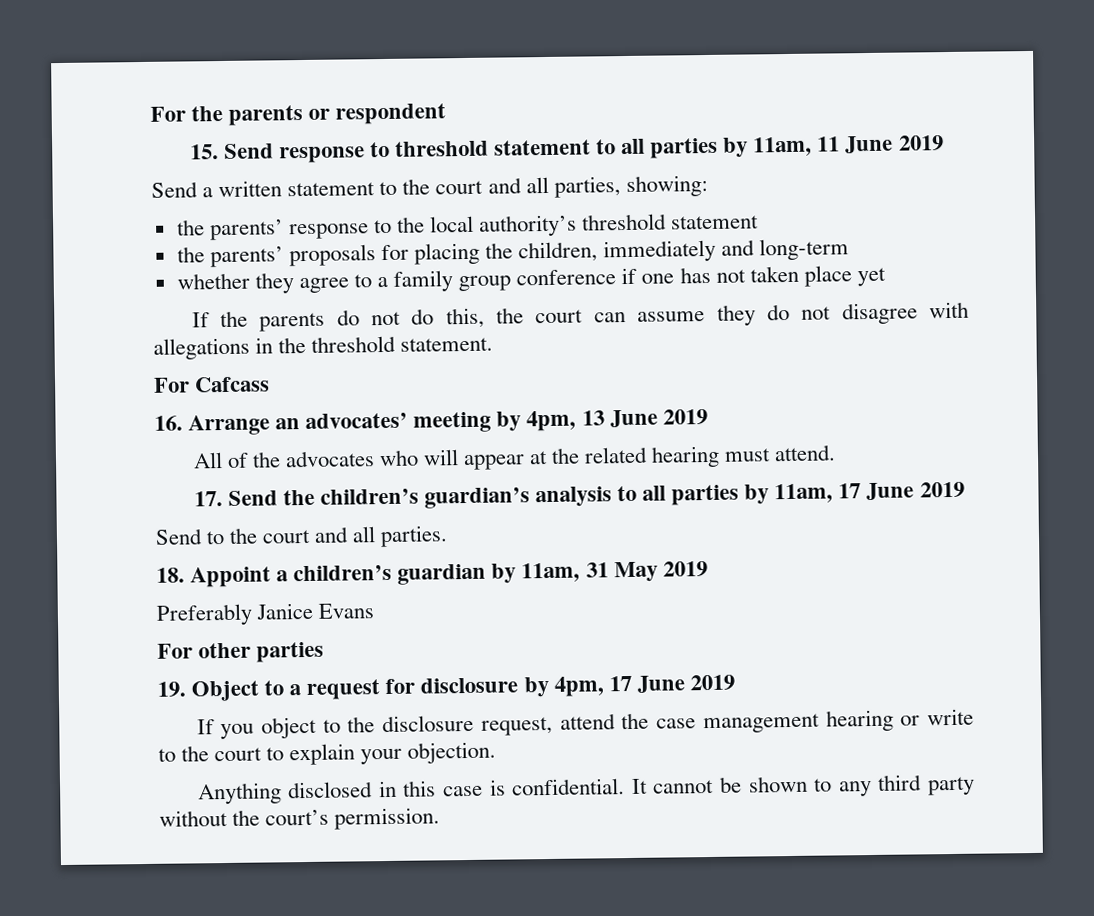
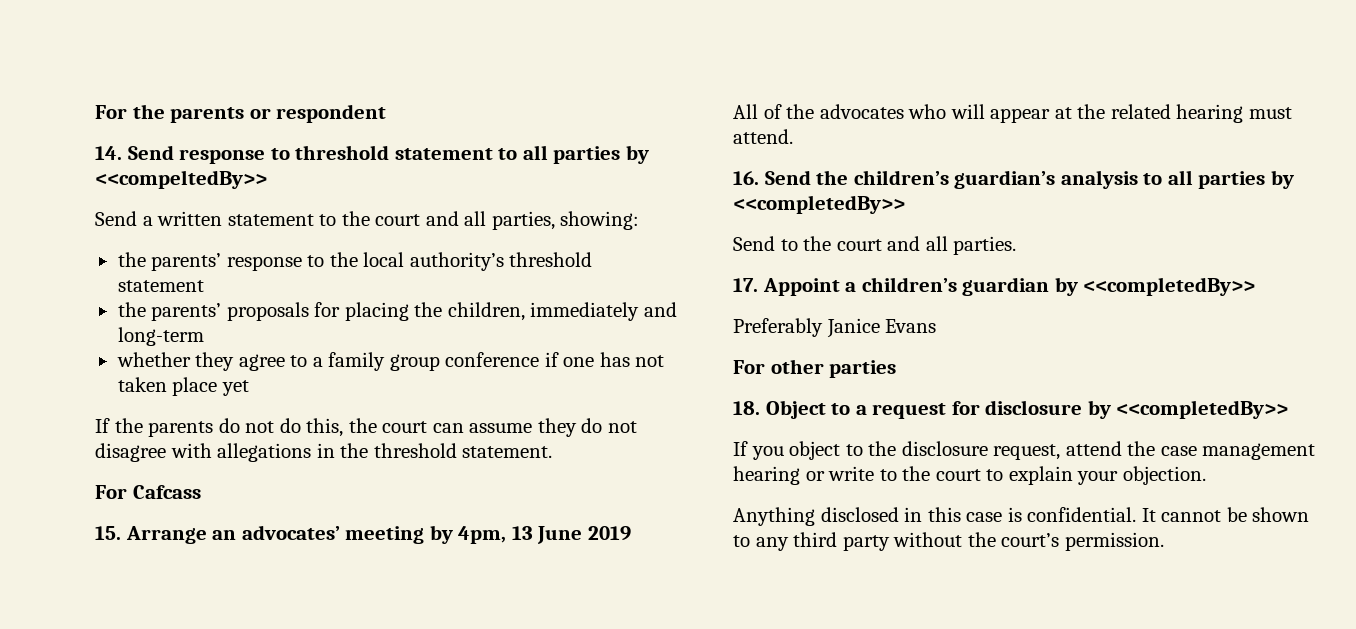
[189,144,219,160] 15. -> [95,146,122,160] 14.
[753,135,944,157] 11am, 11 June 2019 -> [95,170,267,189] <<compeltedBy>>
[154,415,183,431] 16. -> [95,526,121,540] 15.
[193,491,223,507] 17. -> [733,171,759,185] 16.
[774,481,965,504] 11am, 17 June 2019 -> [733,195,905,214] <<completedBy>>
[156,567,185,583] 18. -> [733,278,758,292] 17.
[521,561,708,583] 11am, 31 May 2019 -> [1083,277,1256,296] <<completedBy>>
[157,681,186,697] 19. -> [733,401,760,415] 18.
[553,674,735,697] 4pm, 17 June 2019 -> [1116,400,1289,419] <<completedBy>>

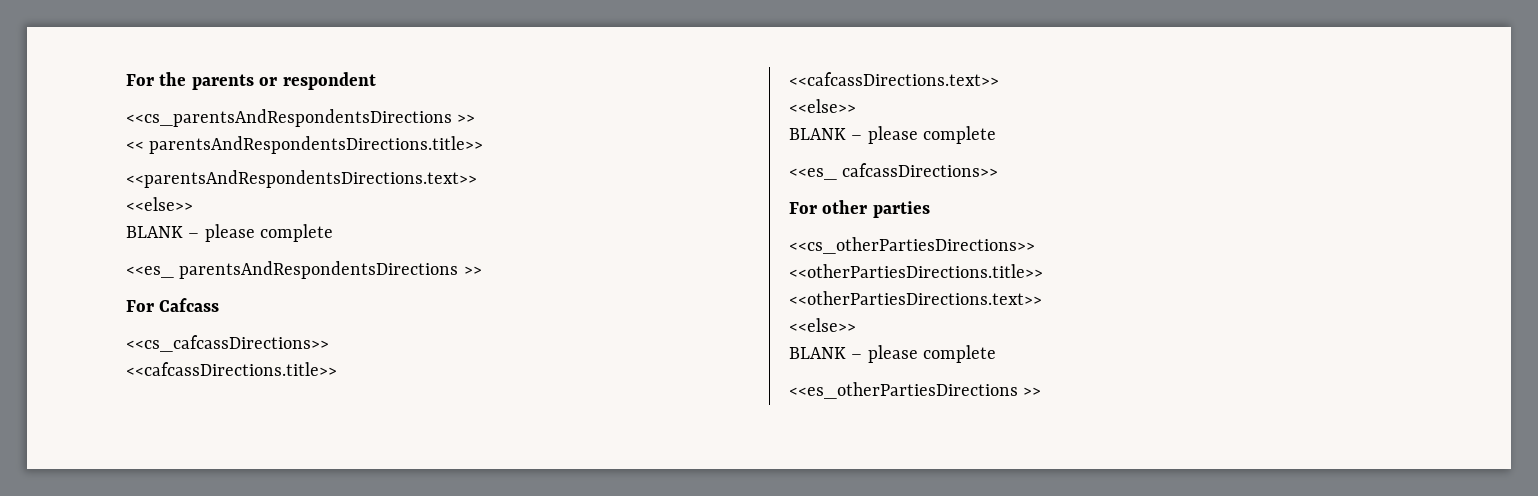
[95,145,649,164] [95,170,267,189] [95,211,640,230] [117,252,593,271] [117,280,204,292] [117,302,677,321] [117,327,204,346] [116,352,665,371] [117,377,249,396] [95,418,637,437] [95,443,553,462] [95,485,201,499] [95,525,631,544] [733,104,1292,123] [733,129,793,144] [733,170,1294,189] [733,195,905,214] [733,236,1017,255] [733,277,1256,296] [733,318,937,338] [733,359,897,378] [733,400,1289,419] [733,441,1316,460] [733,466,1206,485] [733,507,1310,526] [733,532,1164,551] 14. Send response to threshold statement to all parties by <<compeltedBy>> // Send a written statement to the court and all parties, showing: // the parents’ response to the local authority’s threshold statement // the parents’ proposals for placing the children, immediately and long-term // whether they agree to a family group conference if one has not taken place yet // If the parents do not do this, the court can assume they do not disagree with allegations in the threshold statement. // For Cafcass // 15. Arrange an advocates’ meeting by 4pm, 13 June 2019 // All of the advocates who will appear at the related hearing must attend. // 16. Send the children’s guardian’s analysis to all parties by <<completedBy>> // Send to the court and all parties. // 17. Appoint a children’s guardian by <<completedBy>> // Preferably Janice Evans // For other parties // 18. Object to a request for disclosure by <<completedBy>> // If you object to the disclosure request, attend the case management hearing or write to the court to explain your objection. // Anything disclosed in this case is confidential. It cannot be shown to any third party without the court’s permission. -> [126,109,476,127] [126,136,484,154] [126,170,477,188] [126,197,193,211] [126,224,334,242] [126,261,482,279] [126,298,220,312] [126,335,329,352] [126,362,337,376] [789,72,999,86] [789,99,856,113] [789,126,997,144] [789,163,999,180] [789,200,930,218] [789,237,1035,254] [789,264,1043,278] [789,291,1042,305] [789,318,856,332] [789,345,997,363] [789,382,1042,399] <<cs_parentsAndRespondentsDirections >> // << parentsAndRespondentsDirections.title>> // <<parentsAndRespondentsDirections.text>> // <<else>> // BLANK – please complete // <<es_ parentsAndRespondentsDirections >> // For Cafcass // <<cs_cafcassDirections>> // <<cafcassDirections.title>> // <<cafcassDirections.text>> // <<else>> // BLANK – please complete // <<es_ cafcassDirections>> // For other parties // <<cs_otherPartiesDirections>> // <<otherPartiesDirections.title>> // <<otherPartiesDirections.text>> // <<else>> // BLANK – please complete // <<es_otherPartiesDirections >>

